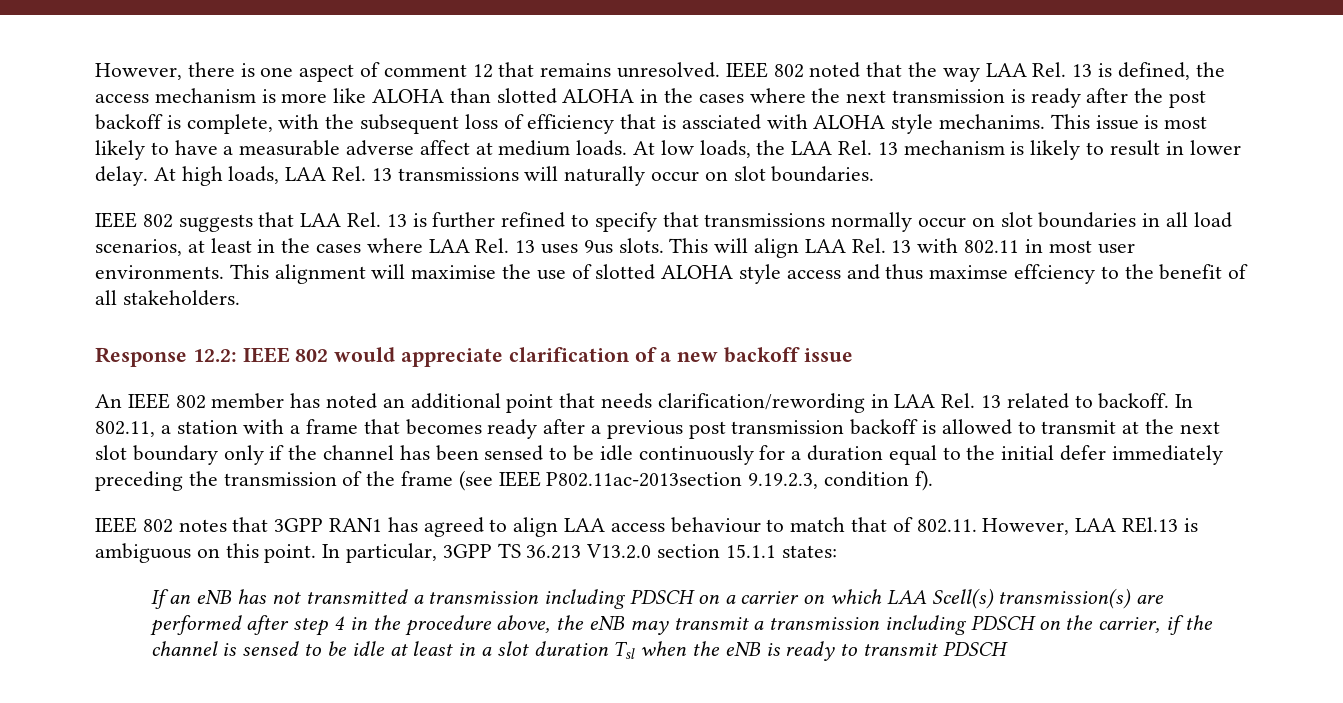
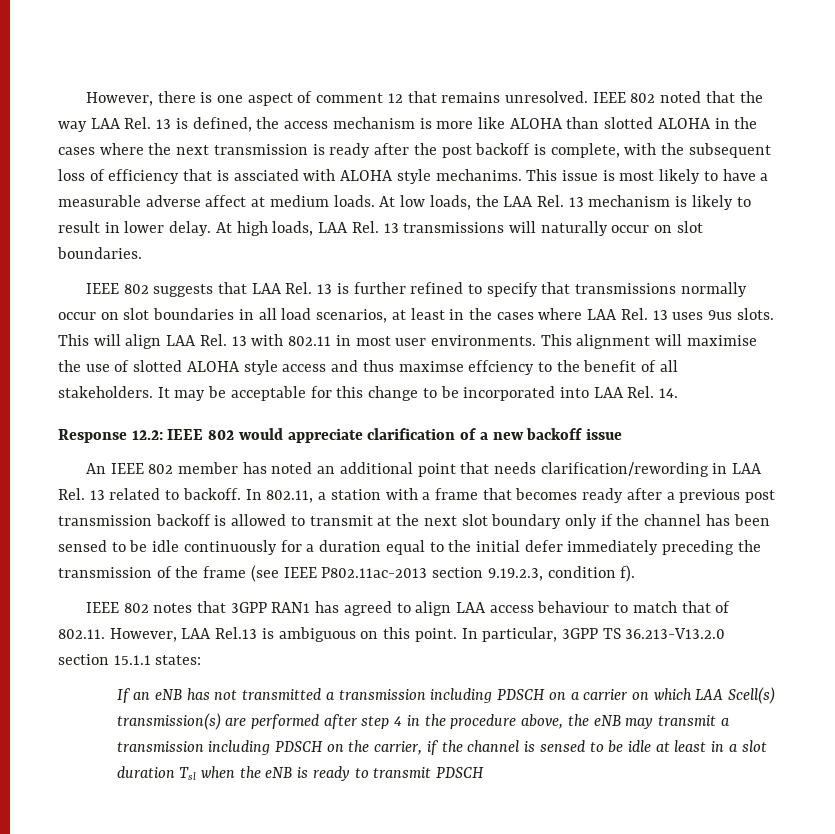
(240, 298) none -> [157,386,679,401] It may be acceptable for this change to be incorporated into LAA Rel. 14.
[546,472,743,487] P802.11ac-2013section -> [321,567,484,578] P802.11ac-2013 section
[1122,517,1179,533] REl.13 -> [215,627,258,639] Rel.13
[526,544,652,559] 36.213 V13.2.0 -> [625,628,726,639] 36.213-V13.2.0

